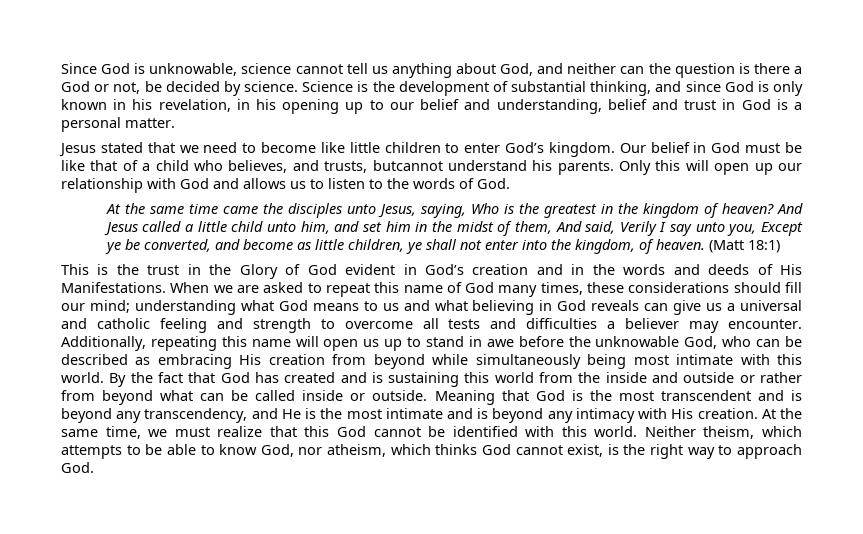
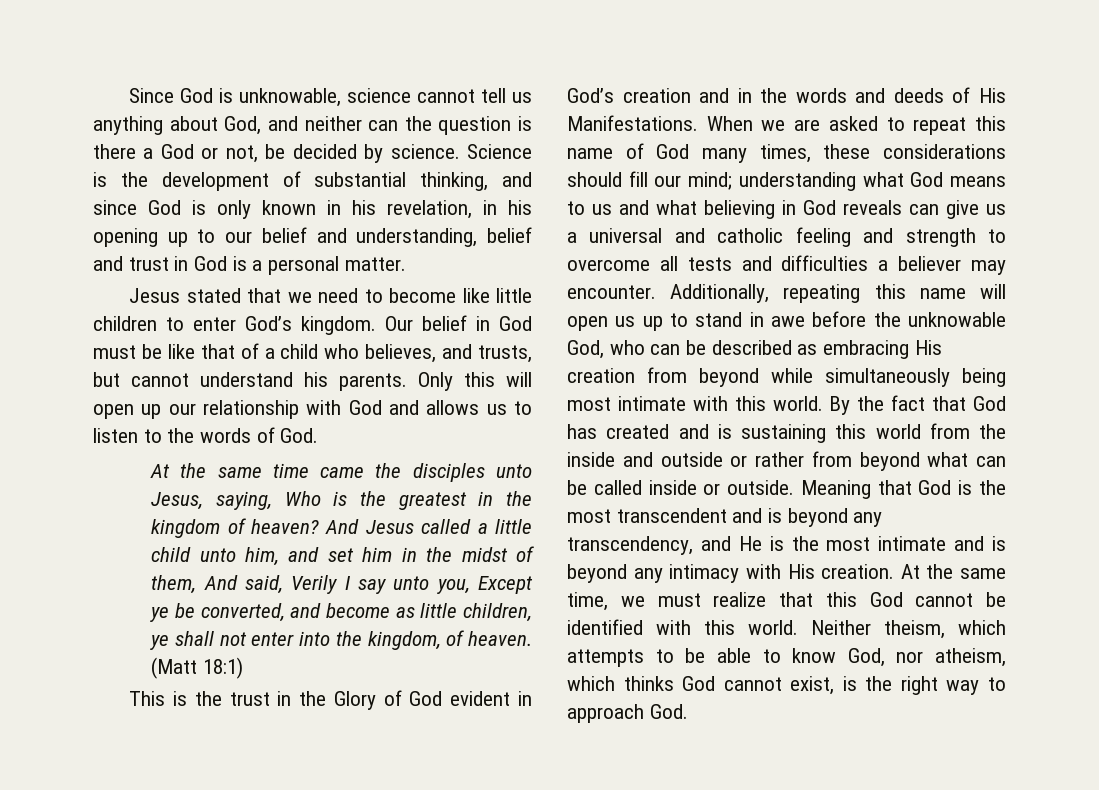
[372,160,443,171] butcannot -> [93,372,189,387] but cannot

